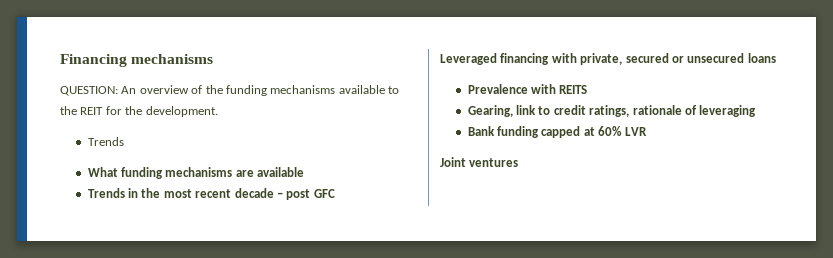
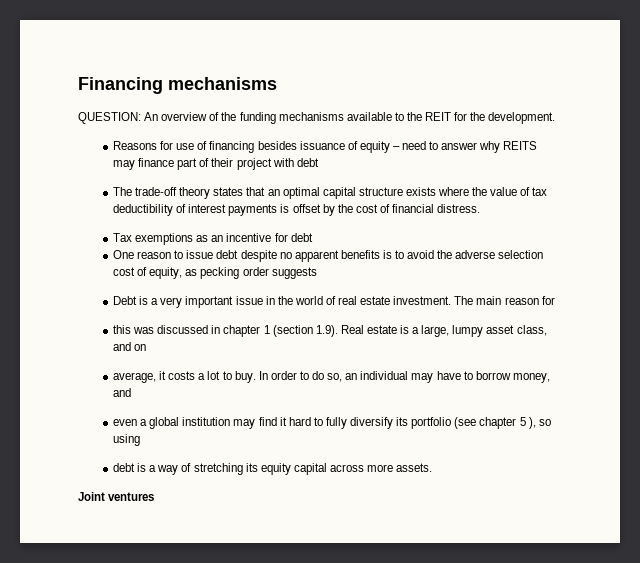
[87,137,124,146] [87,167,305,179] [87,188,335,200] [440,53,776,65] [467,84,588,94] [467,105,757,117] [467,126,647,138] Trends // What funding mechanisms are available // Trends in the most recent decade – post GFC // Leveraged financing with private, secured or unsecured loans // Prevalence with REITS // Gearing, link to credit ratings, rationale of leveraging // Bank funding capped at 60% LVR -> [112,141,538,153] [112,158,319,170] [112,187,548,199] [112,204,481,216] [112,233,313,245] [112,250,544,262] [112,267,317,279] [112,296,555,308] [112,325,547,337] [112,342,147,351] [112,371,550,383] [112,388,131,397] [112,417,551,429] [112,434,140,446] [112,463,433,475] Reasons for use of financing besides issuance of equity – need to answer why REITS may finance part of their project with debt // The trade-off theory states that an optimal capital structure exists where the value of tax deductibility of interest payments is offset by the cost of financial distress. // Tax exemptions as an incentive for debt // One reason to issue debt despite no apparent benefits is to avoid the adverse selection cost of equity, as pecking order suggests // Debt is a very important issue in the world of real estate investment. The main reason for // this was discussed in chapter 1 (section 1.9). Real estate is a large, lumpy asset class, and on // average, it costs a lot to buy. In order to do so, an individual may have to borrow money, and // even a global institution may find it hard to fully diversify its portfolio (see chapter 5 ), so using // debt is a way of stretching its equity capital across more assets.

